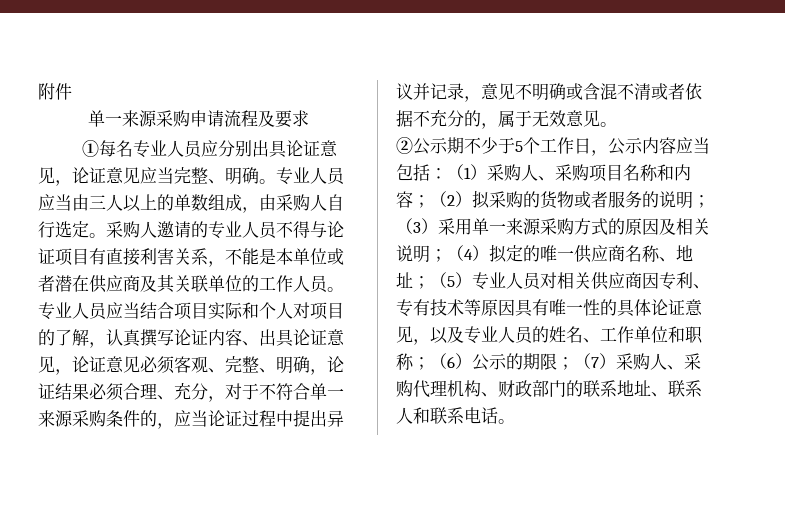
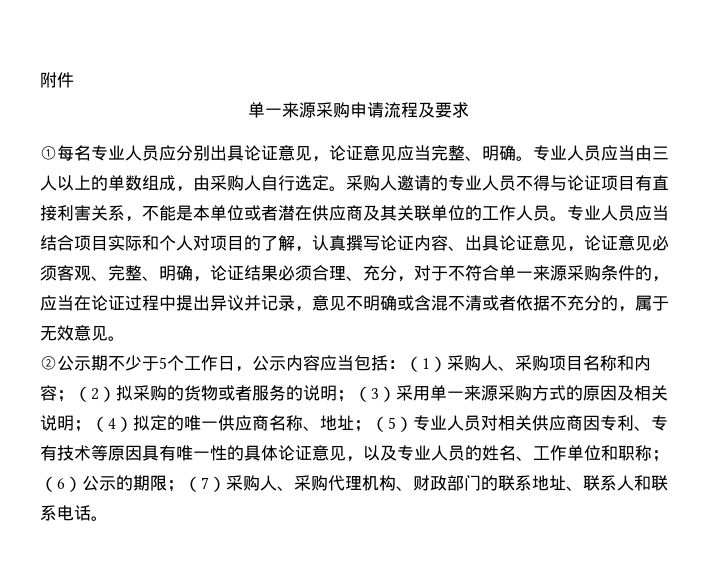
(208, 418) none -> [74,295,91,311] 在

